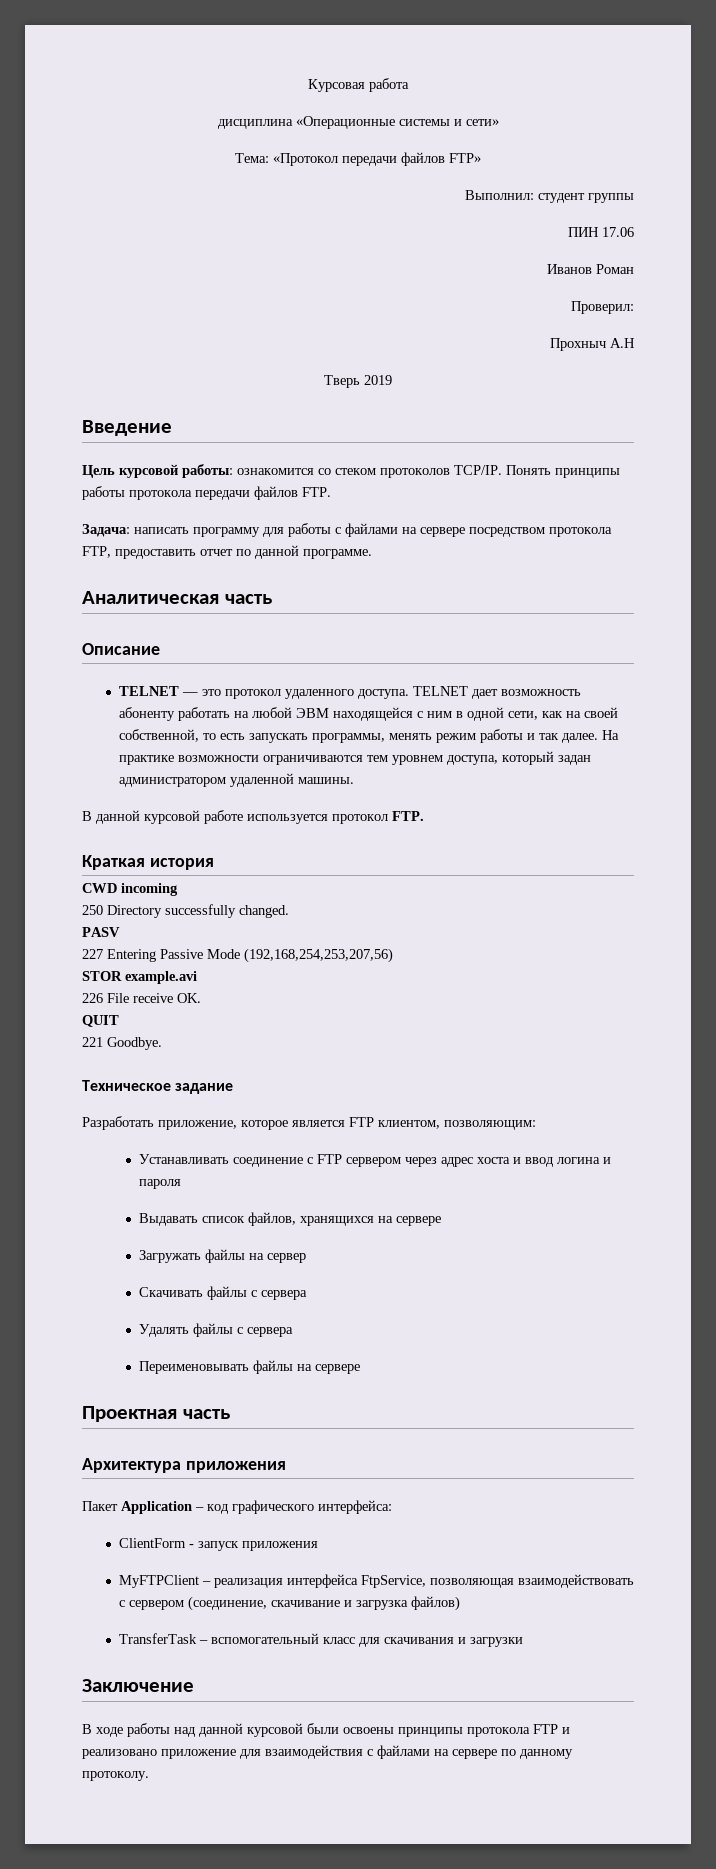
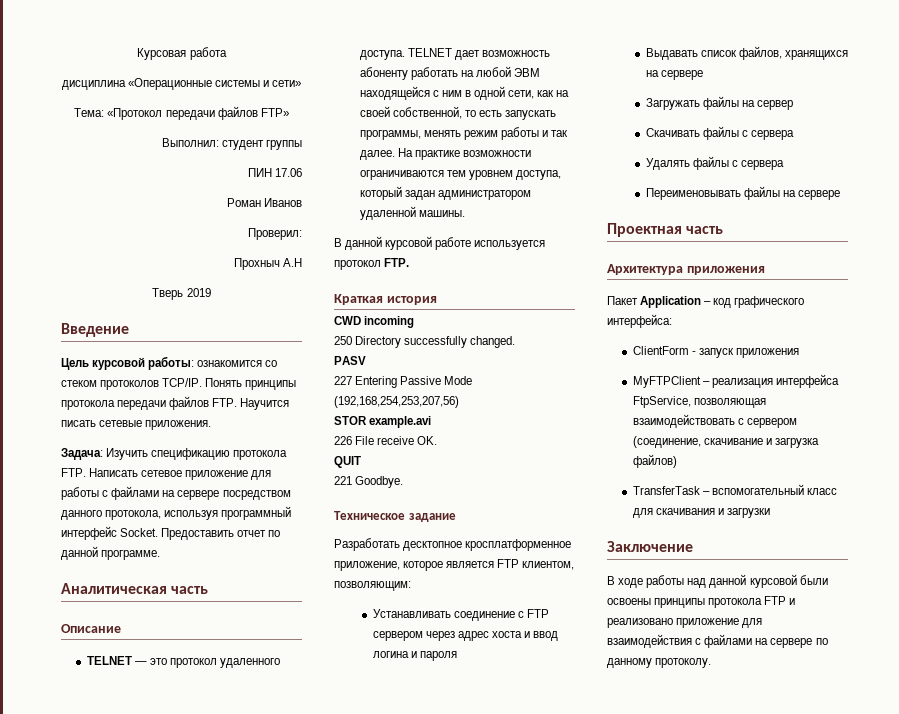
(634, 232) none -> [226,198,261,207] Роман
[596,264,634,274] Роман -> (302, 202) none
[82,486,125,500] работы -> (297, 385) none
[82,524,260,537] // Задача: написать программу -> [240,398,290,410] [61,420,212,430] [61,448,288,460] [61,468,249,480] Научится писать сетевые приложения. // Задача: Изучить спецификацию протокола FTP. Написать сетевое приложение
[549,527,612,537] [82,546,196,559] протокола FTP, предоставить -> [61,506,292,520] [61,526,235,540] данного протокола, используя программный интерфейс Socket. Предоставить
(154, 1123) none -> [403,539,572,551] десктопное кросплатформенное

